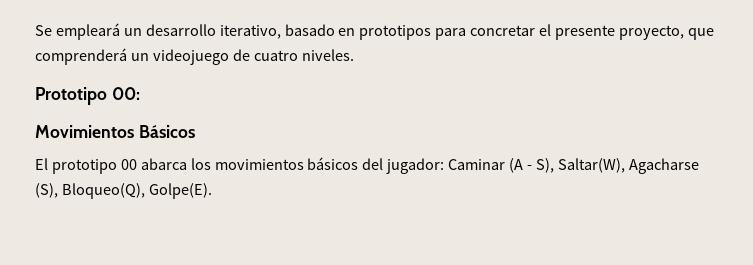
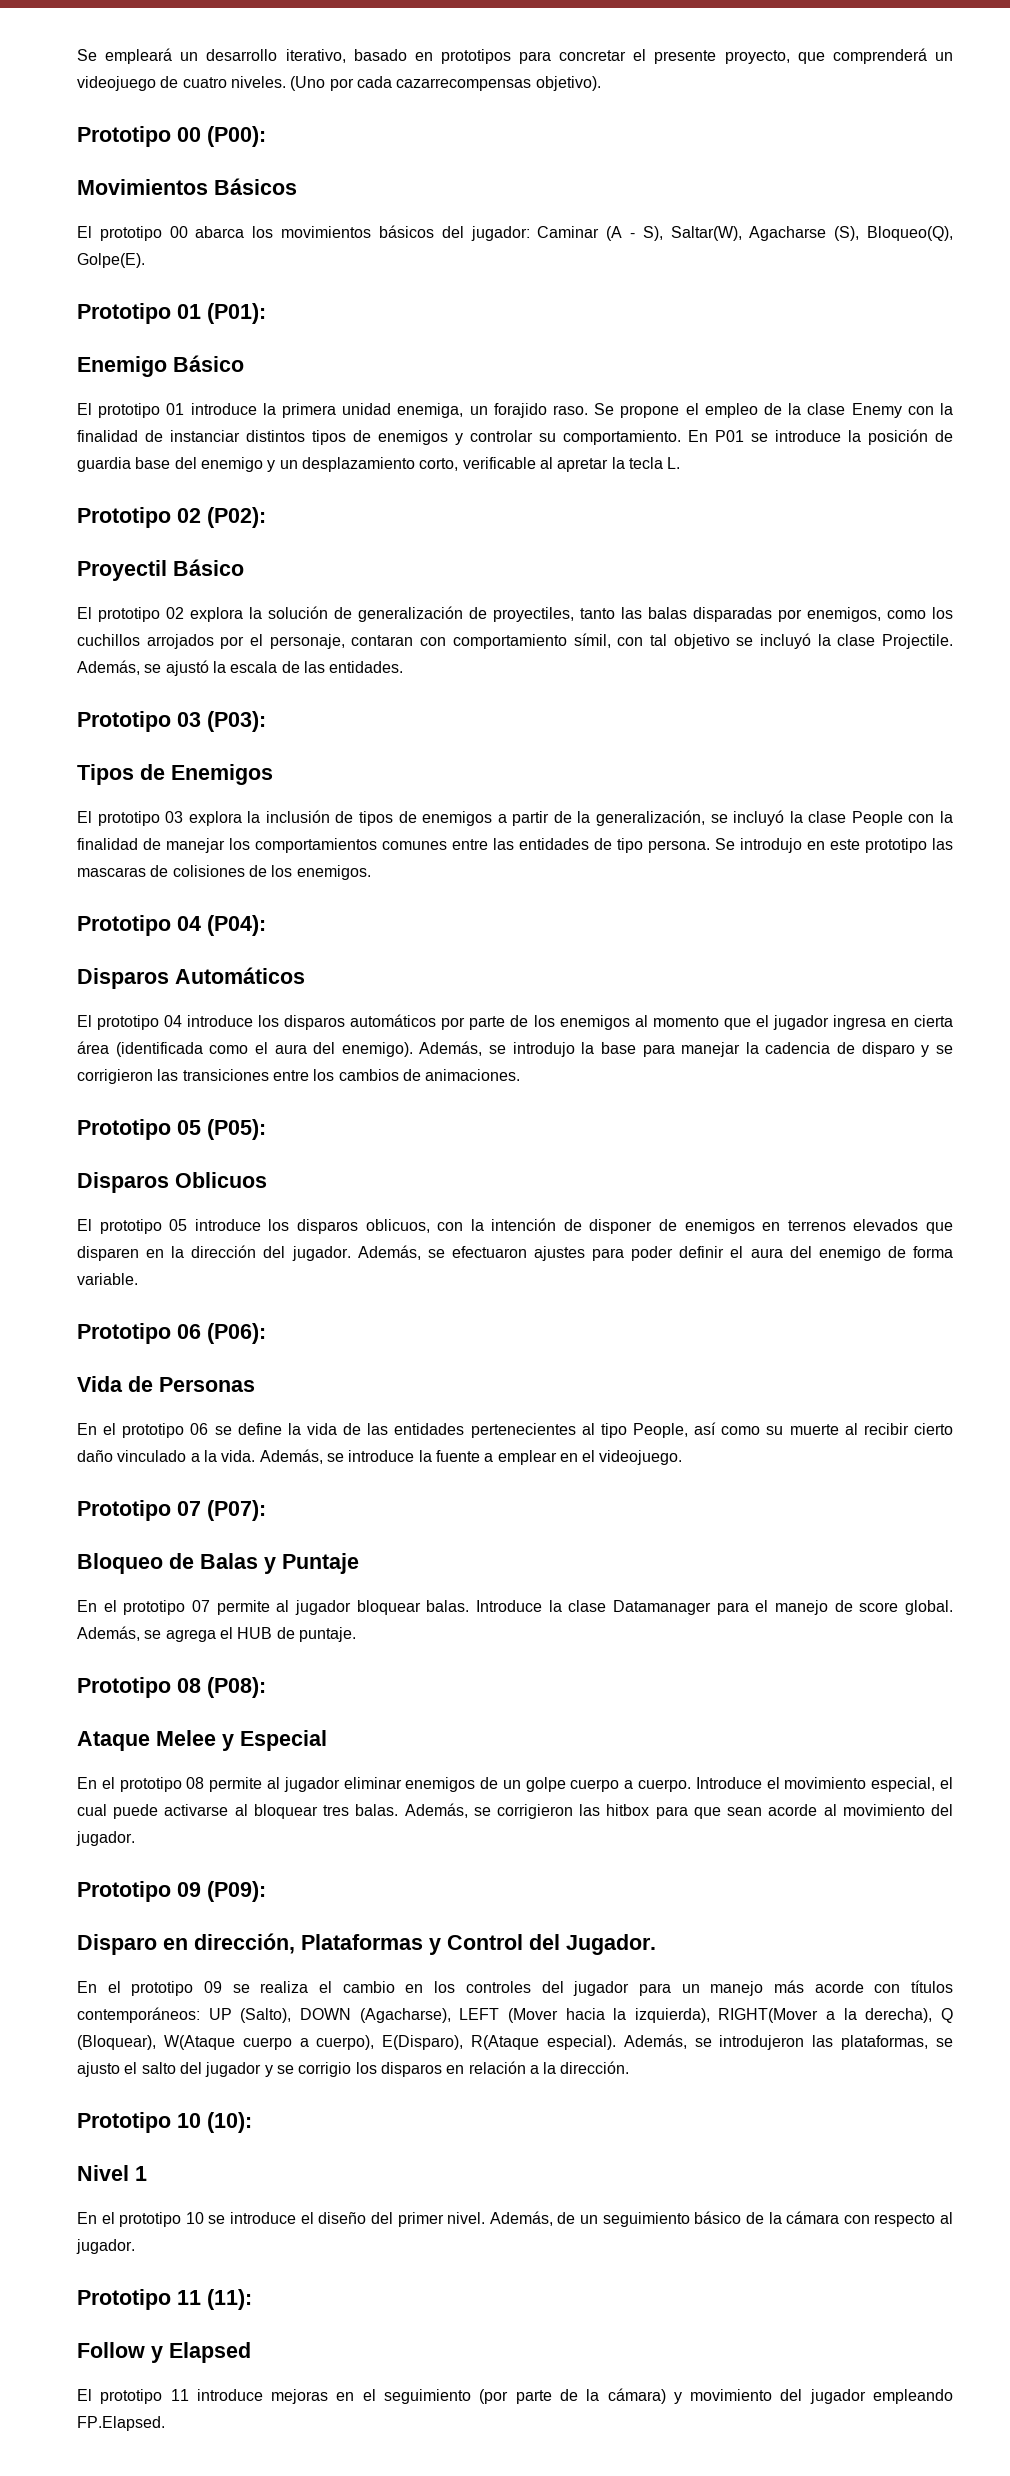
[35,87,140,105] // Prototipo 00: -> [290,76,601,91] [77,126,266,147] (Uno por cada cazarrecompensas objetivo). // Prototipo 00 (P00):
(212, 191) none -> [77,303,266,324] [77,355,244,377] [77,403,954,418] [77,429,953,445] [77,457,681,472] [77,507,266,528] [77,559,244,581] [77,606,953,622] [77,633,953,649] [77,660,404,676] [77,711,266,732] [77,764,273,785] [77,810,953,826] [77,838,953,853] [77,865,371,880] [77,915,266,936] [77,967,305,989] [77,1014,954,1030] [77,1041,954,1057] [77,1069,521,1084] [77,1119,266,1140] [77,1172,267,1193] [77,1218,954,1234] [77,1245,953,1261] [77,1273,138,1285] [77,1323,266,1344] [77,1376,255,1392] [77,1422,953,1438] [77,1449,683,1465] [77,1500,266,1521] [77,1553,359,1574] [77,1600,953,1615] [77,1626,356,1642] [77,1677,266,1698] [77,1730,327,1751] [77,1777,953,1792] [77,1803,953,1819] [76,1831,135,1846] [77,1881,266,1902] [77,1933,656,1955] [77,1980,954,1996] [77,2007,953,2023] [77,2034,953,2050] [77,2061,630,2077] [77,2112,252,2133] [77,2165,147,2181] [77,2211,953,2227] [76,2239,135,2254] [77,2289,252,2310] [77,2342,251,2363] [77,2388,953,2404] [77,2416,165,2431] // Prototipo 01 (P01): // Enemigo Básico // El prototipo 01 introduce la primera unidad enemiga, un forajido raso. Se propone el empleo de la clase Enemy con la finalidad de instanciar distintos tipos de enemigos y controlar su comportamiento. En P01 se introduce la posición de guardia base del enemigo y un desplazamiento corto, verificable al apretar la tecla L. // Prototipo 02 (P02): // Proyectil Básico // El prototipo 02 explora la solución de generalización de proyectiles, tanto las balas disparadas por enemigos, como los cuchillos arrojados por el personaje, contaran con comportamiento símil, con tal objetivo se incluyó la clase Projectile. Además, se ajustó la escala de las entidades. // Prototipo 03 (P03): // Tipos de Enemigos // El prototipo 03 explora la inclusión de tipos de enemigos a partir de la generalización, se incluyó la clase People con la finalidad de manejar los comportamientos comunes entre las entidades de tipo persona. Se introdujo en este prototipo las mascaras de colisiones de los enemigos. // Prototipo 04 (P04): // Disparos Automáticos // El prototipo 04 introduce los disparos automáticos por parte de los enemigos al momento que el jugador ingresa en cierta área (identificada como el aura del enemigo). Además, se introdujo la base para manejar la cadencia de disparo y se corrigieron las transiciones entre los cambios de animaciones. // Prototipo 05 (P05): // Disparos Oblicuos // El prototipo 05 introduce los disparos oblicuos, con la intención de disponer de enemigos en terrenos elevados que disparen en la dirección del jugador. Además, se efectuaron ajustes para poder definir el aura del enemigo de forma variable. // Prototipo 06 (P06): // Vida de Personas // En el prototipo 06 se define la vida de las entidades pertenecientes al tipo People, así como su muerte al recibir cierto daño vinculado a la vida. Además, se introduce la fuente a emplear en el videojuego. // Prototipo 07 (P07): // Bloqueo de Balas y Puntaje // En el prototipo 07 permite al jugador bloquear balas. Introduce la clase Datamanager para el manejo de score global. Además, se agrega el HUB de puntaje. // Prototipo 08 (P08): // Ataque Melee y Especial // En el prototipo 08 permite al jugador eliminar enemigos de un golpe cuerpo a cuerpo. Introduce el movimiento especial, el cual puede activarse al bloquear tres balas. Además, se corrigieron las hitbox para que sean acorde al movimiento del jugador. // Prototipo 09 (P09): // Disparo en dirección, Plataformas y Control del Jugador. // En el prototipo 09 se realiza el cambio en los controles del jugador para un manejo más acorde con títulos contemporáneos: UP (Salto), DOWN (Agacharse), LEFT (Mover hacia la izquierda), RIGHT(Mover a la derecha), Q (Bloquear), W(Ataque cuerpo a cuerpo), E(Disparo), R(Ataque especial). Además, se introdujeron las plataformas, se ajusto el salto del jugador y se corrigio los disparos en relación a la dirección. // Prototipo 10 (10): // Nivel 1 // En el prototipo 10 se introduce el diseño del primer nivel. Además, de un seguimiento básico de la cámara con respecto al jugador. // Prototipo 11 (11): // Follow y Elapsed // El prototipo 11 introduce mejoras en el seguimiento (por parte de la cámara) y movimiento del jugador empleando FP.Elapsed.

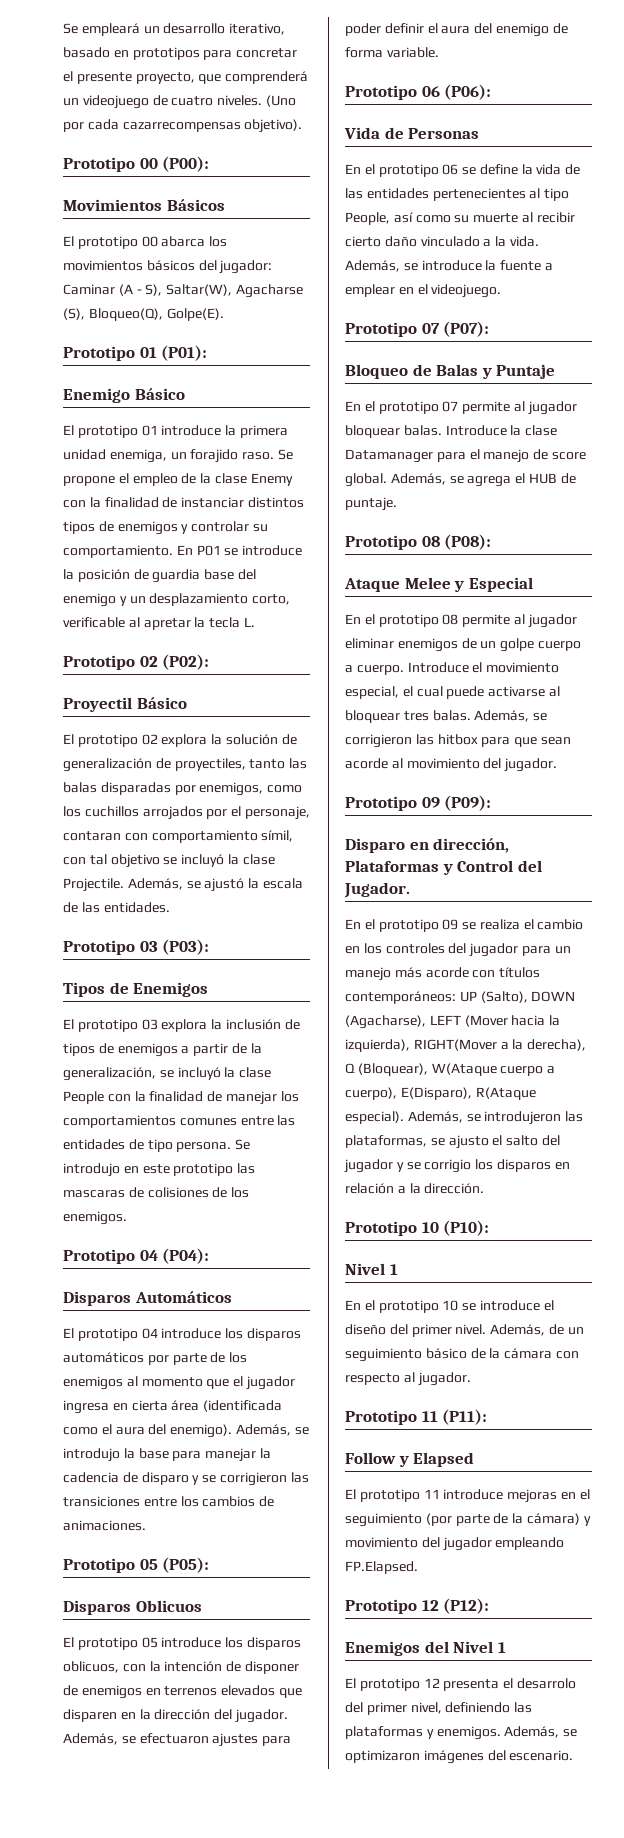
[207,2112,252,2133] (10): -> [443,1220,490,1236] (P10):
[207,2289,252,2310] (11): -> [442,1409,488,1425] (P11):
(165, 2423) none -> [345,1598,490,1614] [345,1641,506,1656] [345,1678,576,1691] [345,1702,533,1715] [345,1726,578,1740] [345,1750,574,1764] // Prototipo 12 (P12): // Enemigos del Nivel 1 // El prototipo 12 presenta el desarrolo del primer nivel, definiendo las plataformas y enemigos. Además, se optimizaron imágenes del escenario.

